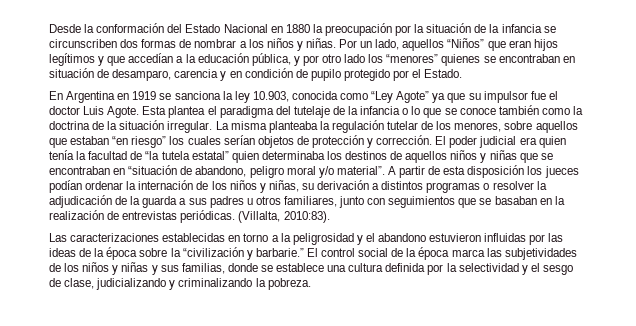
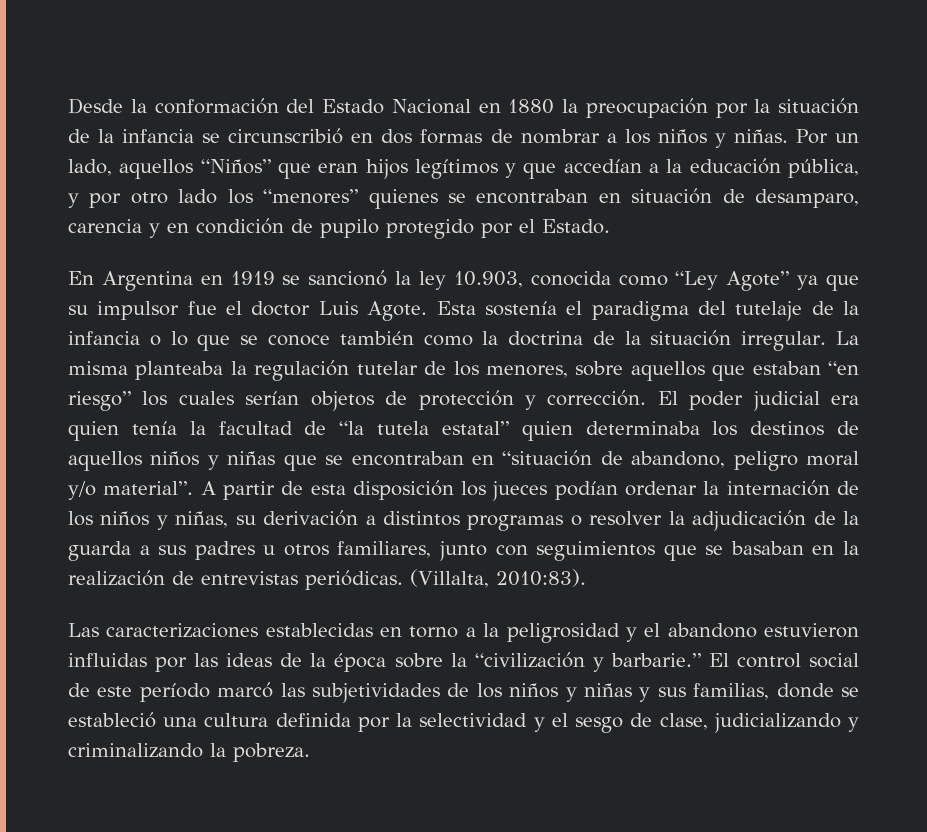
[49,39,117,48] circunscriben -> [228,128,374,144] circunscribió en
[174,91,221,100] sanciona -> [308,270,388,286] sancionó
[168,106,206,118] plantea -> [484,301,557,316] sostenía
[406,247,485,260] la época marca -> [97,682,274,702] este período marcó
[276,263,325,272] establece -> [68,712,156,728] estableció

